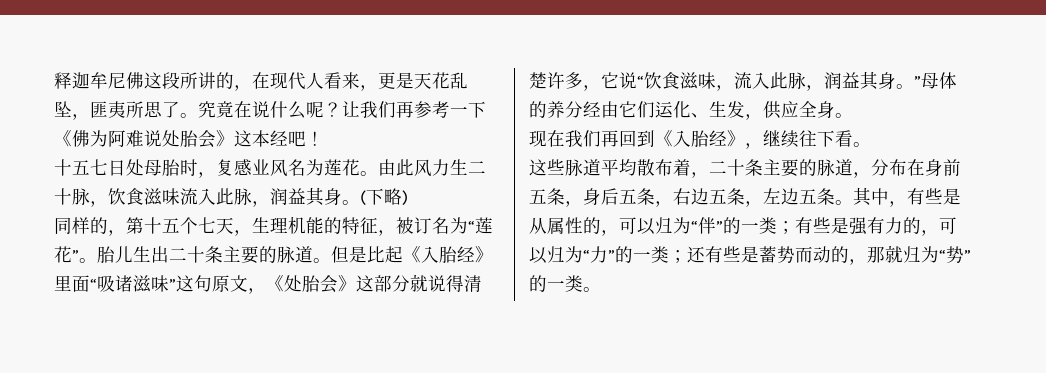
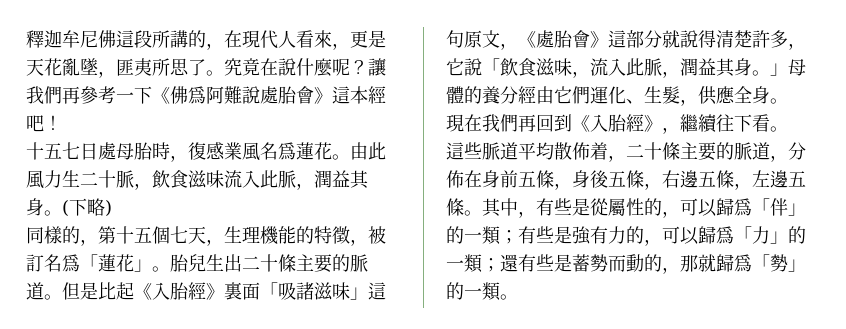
[54,72,72,89] 释 -> [26,30,44,48] 釋
[144,72,360,91] 这段所讲的，在现代人看来 -> [116,30,332,50] 這段所講的，在現代人看來
[450,72,468,89] [54,101,72,117] 乱坠 -> [62,58,98,76] 亂墜
[252,101,486,119] [54,130,324,148] [54,159,342,178] 说什么呢？让我们再参考一下《佛为阿难说处胎会》这本经吧！ // 十五七日处母胎时，复感业风名为莲 -> [278,58,386,77] [26,86,386,104] [26,115,62,132] [26,142,314,162] 說什麼呢？讓我們再參考一下《佛爲阿難說處胎會》這本經吧！ // 十五七日處母胎時，復感業風名爲蓮
[414,159,432,177] 风 -> [26,170,44,189] 風
[72,188,126,207] 脉，饮 -> [116,170,170,190] 脈，飲
[234,188,288,207] 脉，润 -> [278,170,332,190] 脈，潤
[72,217,90,234] 样 -> [44,226,62,244] 樣
[180,217,198,234] 个 -> [152,226,170,244] 個
[288,216,493,236] [54,246,295,264] 机能的特征，被订名为“莲花”。胎儿生出二十条主要的脉 -> [260,226,386,246] [26,254,368,273] 機能的特徵，被訂名爲「蓮花」。胎兒生出二十條主要的脈
[457,246,493,263] [54,274,482,294] [529,72,662,91] 经》里面“吸诸滋味”这句原文，《处胎会》这部分就说得清楚许多，它说“饮 -> [188,282,386,301] [446,30,806,50] [446,58,518,76] 經》裏面「吸諸滋味」這句原文，《處胎會》這部分就說得清楚許多，它說「飲
[788,71,957,91] [529,101,799,120] 脉，润益其身。”母体的养分经由它们运化、生发，供应 -> [644,58,806,78] [446,86,735,106] 脈，潤益其身。」母體的養分經由它們運化、生髮，供應
[529,130,601,147] 现在我们 -> [446,114,518,132] 現在我們
[709,130,799,149] 经》，继续 -> [626,114,718,134] 經》，繼續
[529,159,583,176] 这些脉 -> [446,142,500,160] 這些脈
[655,159,673,176] 布 -> [572,142,590,160] 佈
[745,159,961,178] [529,188,835,207] 条主要的脉道，分布在身前五条，身后五条，右边五条，左边五条 -> [662,142,806,162] [446,170,806,190] [446,198,464,216] 條主要的脈道，分佈在身前五條，身後五條，右邊五條，左邊五條
[529,217,565,234] 从属 -> [590,198,626,216] 從屬
[655,217,777,234] 归为“伴”的一类 -> [716,198,806,216] [446,226,501,245] 歸爲「伴」的一類
[849,217,867,235] 强 -> [572,226,591,245] 強
[547,246,705,263] 归为“力”的一类；还 -> [698,226,806,244] [446,254,518,273] 歸爲「力」的一類；還
[777,246,831,263] 势而动 -> [590,254,644,272] 勢而動
[903,246,971,263] [529,275,583,292] 归为“势”的一类 -> [716,254,806,272] [446,282,501,301] 歸爲「勢」的一類

